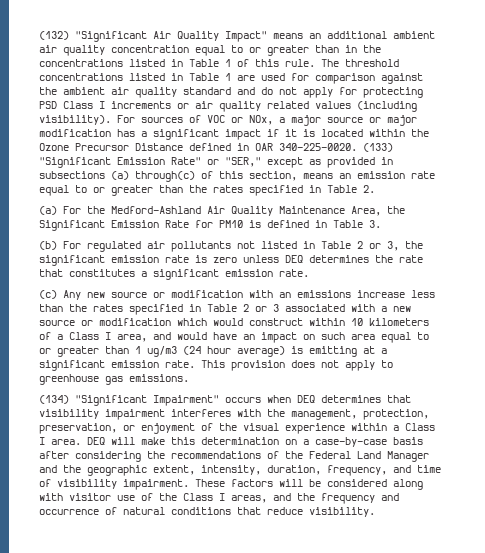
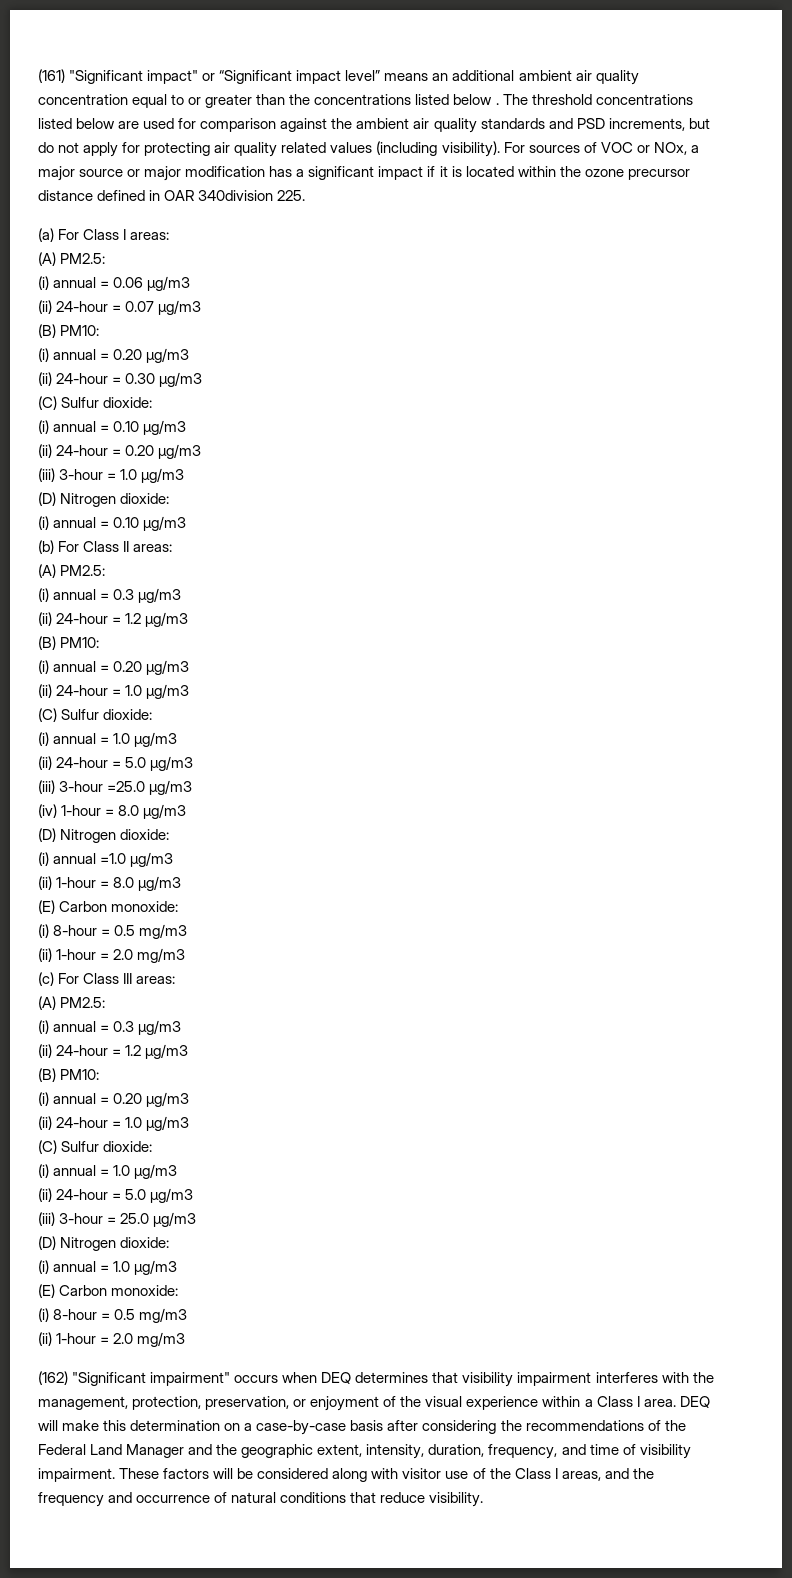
[39,31,267,42] (132) "Significant Air Quality Impact" -> [38,69,381,84] (161) "Significant impact" or “Significant impact level”
[345,45,357,53] in -> (286, 99) none
[171,59,315,67] in Table 1 of this rule. -> [453,94,499,105] below .
[171,73,231,81] in Table 1 -> [76,118,116,129] below
[183,87,255,95] standard and -> [480,118,710,131] standards and PSD increments, but
[39,101,189,109] PSD Class I increments or -> (211, 149) none
[39,143,393,152] [39,157,393,168] [39,171,435,182] [39,185,375,196] [39,206,405,216] [39,220,381,231] [39,241,423,252] [39,255,423,266] [39,269,309,280] [39,290,435,300] [39,304,411,315] [39,318,429,326] [39,332,429,343] [39,346,387,357] [39,360,393,371] [39,374,189,385] [39,395,219,406] Ozone Precursor Distance defined in OAR 340-225-0020. (133) "Significant Emission Rate" or "SER," except as provided in subsections (a) through(c) of this section, means an emission rate equal to or greater than the rates specified in Table 2. // (a) For the Medford-Ashland Air Quality Maintenance Area, the Significant Emission Rate for PM10 is defined in Table 3. // (b) For regulated air pollutants not listed in Table 2 or 3, the significant emission rate is zero unless DEQ determines the rate that constitutes a significant emission rate. // (c) Any new source or modification with an emissions increase less than the rates specified in Table 2 or 3 associated with a new source or modification which would construct within 10 kilometers of a Class I area, and would have an impact on such area equal to or greater than 1 ug/m3 (24 hour average) is emitting at a significant emission rate. This provision does not apply to greenhouse gas emissions. // (134) "Significant Impairment" -> [584,169,690,180] [38,190,306,201] [38,228,170,242] [38,252,106,266] [38,276,191,291] [38,300,202,315] [38,324,100,338] [38,348,190,363] [38,372,203,387] [38,396,153,410] [38,420,187,435] [38,444,202,459] [38,468,185,483] [38,492,170,507] [38,516,187,531] [38,540,173,554] [38,564,106,578] [38,588,182,603] [38,612,189,627] [38,636,100,650] [38,660,190,675] [38,684,190,699] [38,708,153,722] [38,732,178,747] [38,756,194,771] [38,780,193,795] [38,804,187,819] [38,828,170,843] [38,852,174,867] [38,876,182,891] [38,900,179,914] [38,924,188,939] [38,948,186,963] [38,972,176,986] [38,996,106,1010] [38,1020,182,1035] [38,1044,189,1059] [38,1068,100,1082] [38,1092,190,1107] [38,1116,190,1131] [38,1140,153,1154] [38,1164,178,1179] [38,1188,194,1203] [38,1212,197,1227] [38,1236,170,1251] [38,1260,178,1275] [38,1284,179,1298] [38,1308,188,1323] [38,1332,186,1347] [38,1371,231,1386] ozone precursor distance defined in OAR 340division 225. // (a) For Class I areas: // (A) PM2.5: // (i) annual = 0.06 µg/m3 // (ii) 24-hour = 0.07 µg/m3 // (B) PM10: // (i) annual = 0.20 µg/m3 // (ii) 24-hour = 0.30 µg/m3 // (C) Sulfur dioxide: // (i) annual = 0.10 µg/m3 // (ii) 24-hour = 0.20 µg/m3 // (iii) 3-hour = 1.0 µg/m3 // (D) Nitrogen dioxide: // (i) annual = 0.10 µg/m3 // (b) For Class II areas: // (A) PM2.5: // (i) annual = 0.3 µg/m3 // (ii) 24-hour = 1.2 µg/m3 // (B) PM10: // (i) annual = 0.20 µg/m3 // (ii) 24-hour = 1.0 µg/m3 // (C) Sulfur dioxide: // (i) annual = 1.0 µg/m3 // (ii) 24-hour = 5.0 µg/m3 // (iii) 3-hour =25.0 µg/m3 // (iv) 1-hour = 8.0 µg/m3 // (D) Nitrogen dioxide: // (i) annual =1.0 µg/m3 // (ii) 1-hour = 8.0 µg/m3 // (E) Carbon monoxide: // (i) 8-hour = 0.5 mg/m3 // (ii) 1-hour = 2.0 mg/m3 // (c) For Class III areas: // (A) PM2.5: // (i) annual = 0.3 µg/m3 // (ii) 24-hour = 1.2 µg/m3 // (B) PM10: // (i) annual = 0.20 µg/m3 // (ii) 24-hour = 1.0 µg/m3 // (C) Sulfur dioxide: // (i) annual = 1.0 µg/m3 // (ii) 24-hour = 5.0 µg/m3 // (iii) 3-hour = 25.0 µg/m3 // (D) Nitrogen dioxide: // (i) annual = 1.0 µg/m3 // (E) Carbon monoxide: // (i) 8-hour = 0.5 mg/m3 // (ii) 1-hour = 2.0 mg/m3 // (162) "Significant impairment"

